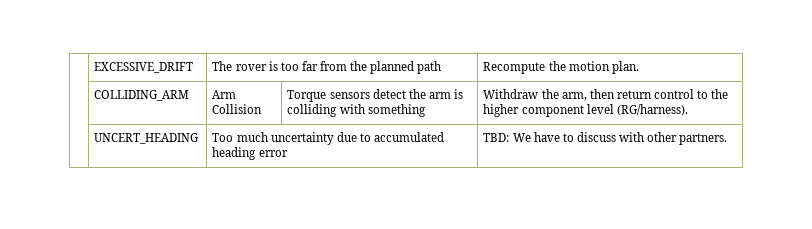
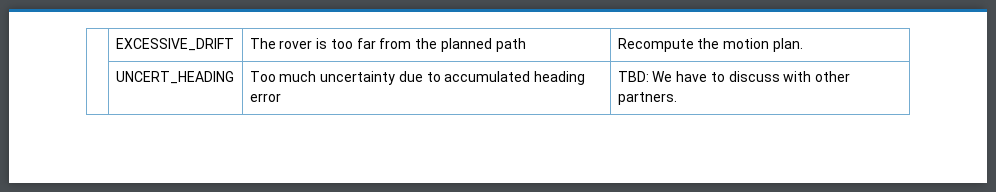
[94,90,190,101] [212,90,237,99] [212,104,263,114] [287,89,463,102] [287,104,426,117] [483,89,729,101] [483,104,688,117] // | COLLIDING_ARM | Arm Collision | Torque sensors detect the arm is colliding with something | Withdraw the arm, then return control to the higher component level (RG/harness). -> (803, 45) none

